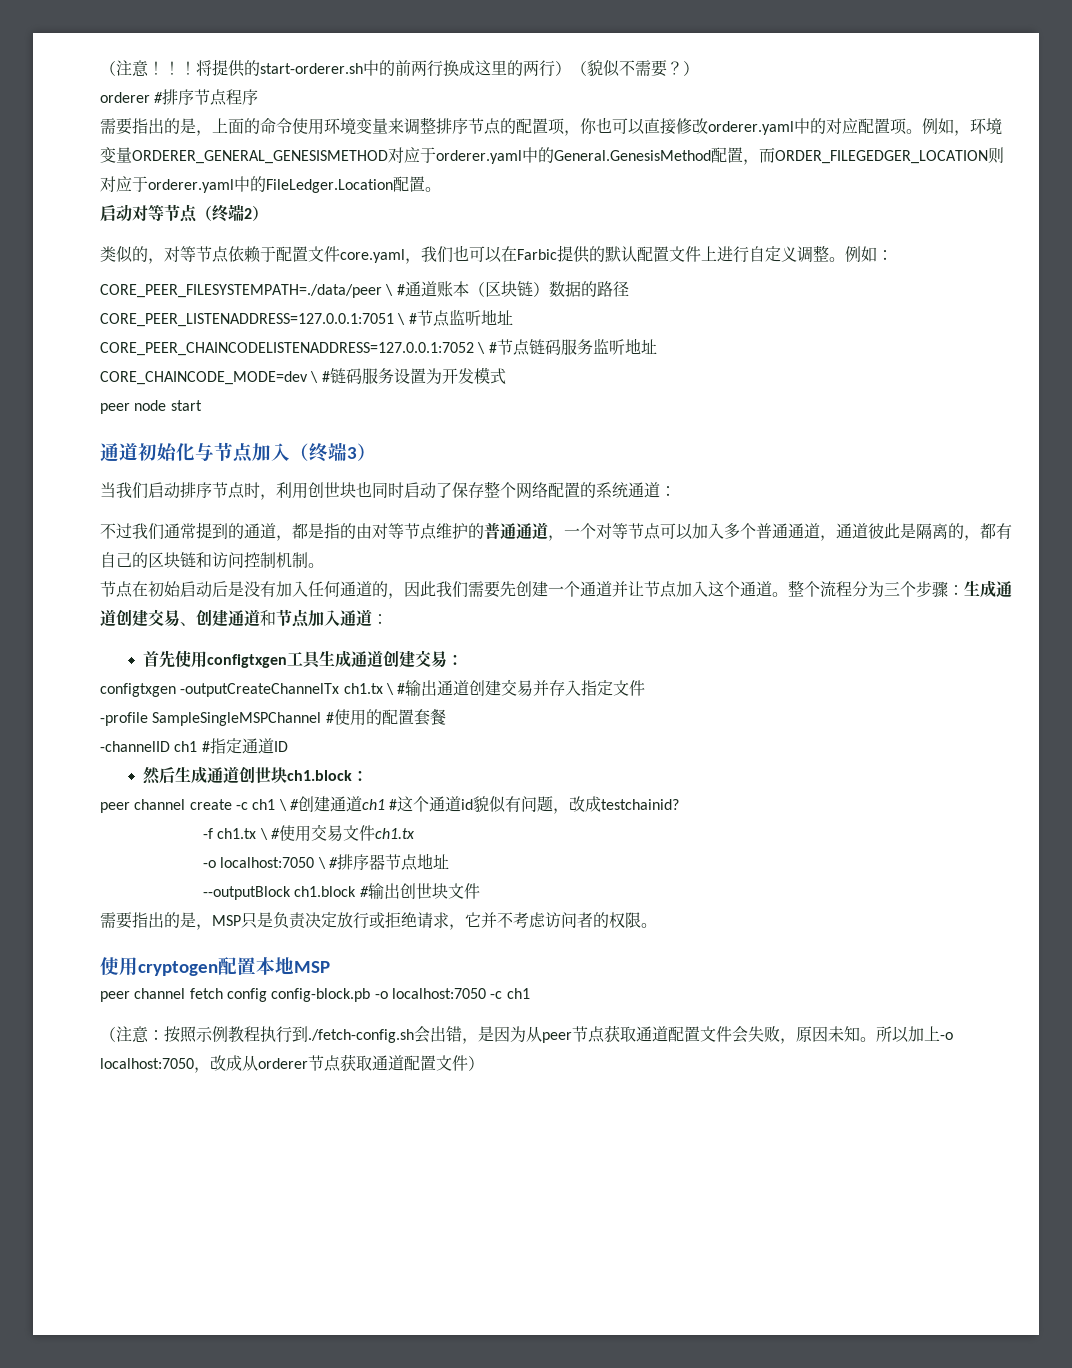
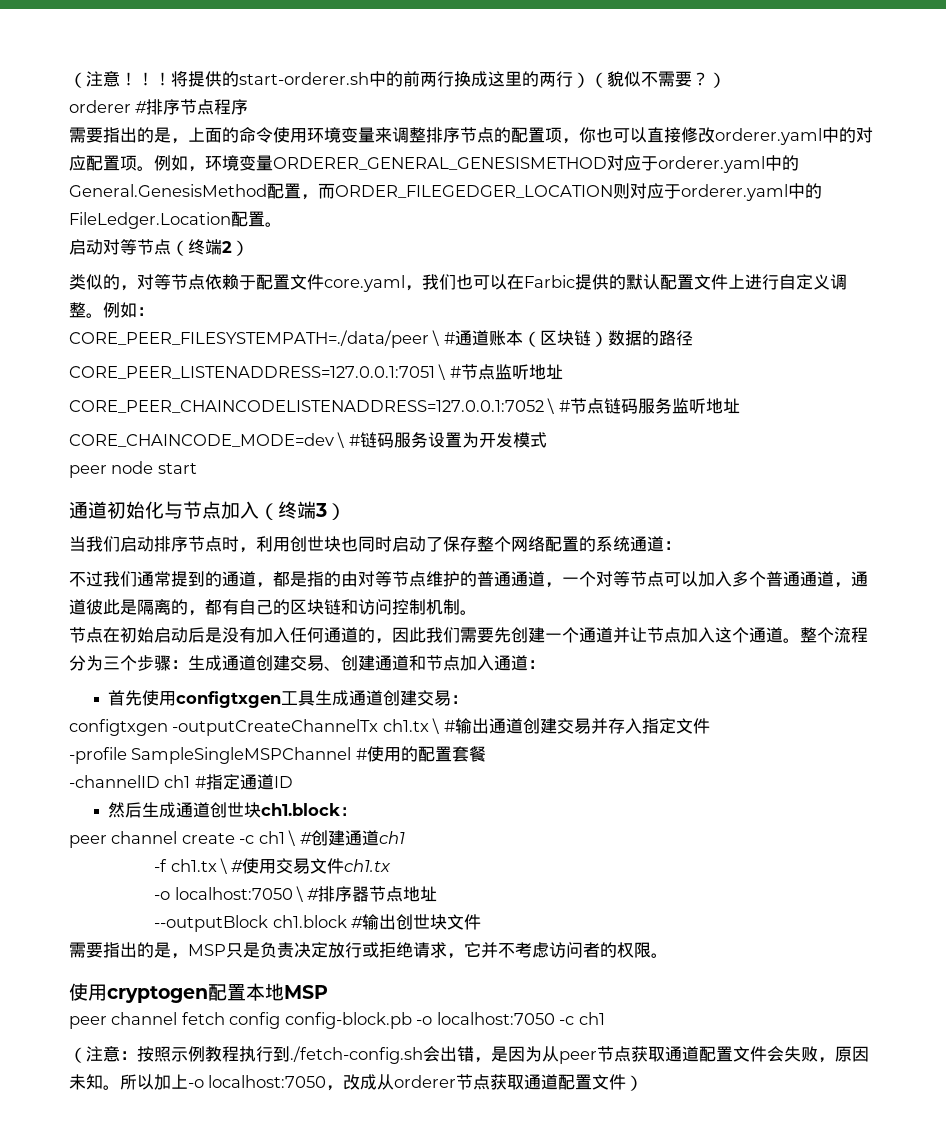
[389,796,680,814] #这个通道id貌似有问题，改成testchainid? -> (405, 837) none

